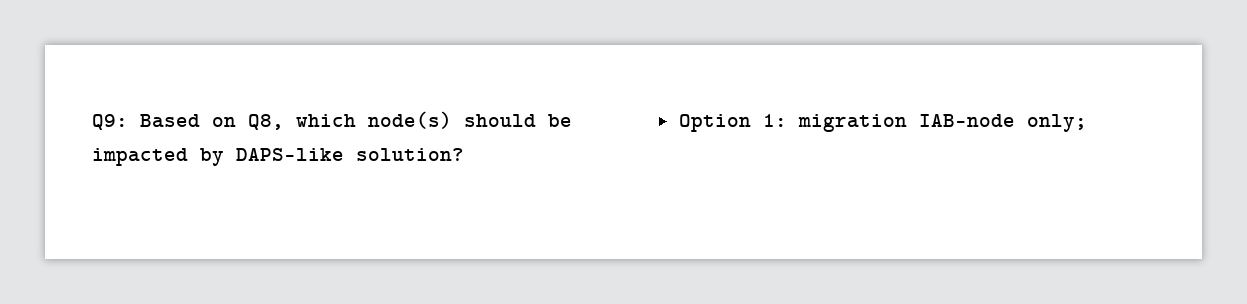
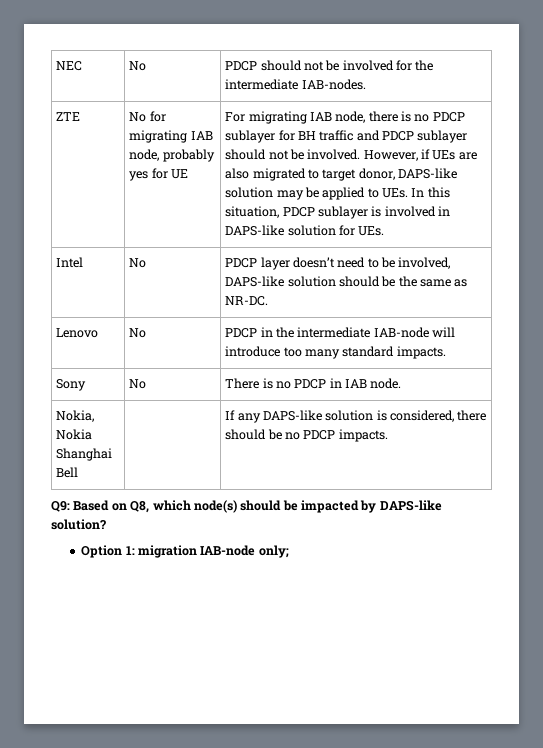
(92, 122) none -> [56,61,83,71] [129,61,147,71] [225,60,434,71] [225,79,366,90] [56,112,81,121] [129,111,166,122] [129,130,213,143] [129,149,215,162] [129,168,188,181] [225,111,465,124] [225,130,468,143] [225,149,477,161] [225,168,458,181] [225,187,450,200] [225,206,451,219] [225,225,385,236] [56,257,84,268] [129,258,147,268] [225,257,451,270] [225,276,468,287] [225,296,269,306] [56,328,99,338] [129,328,147,338] [225,327,456,338] [225,346,446,359] [56,379,87,391] [129,379,147,389] [225,378,402,389] [56,410,95,422] [56,429,93,440] [56,448,113,461] [56,467,79,478] [225,410,487,423] [225,429,388,442] NEC | No | PDCP should not be involved for the intermediate IAB-nodes. // ZTE | No for migrating IAB node, probably yes for UE | For migrating IAB node, there is no PDCP sublayer for BH traffic and PDCP sublayer should not be involved. However, if UEs are also migrated to target donor, DAPS-like solution may be applied to UEs. In this situation, PDCP sublayer is involved in DAPS-like solution for UEs. // Intel | No | PDCP layer doesn’t need to be involved, DAPS-like solution should be the same as NR-DC. // Lenovo | No | PDCP in the intermediate IAB-node will introduce too many standard impacts. // Sony | No | There is no PDCP in IAB node. // Nokia, Nokia Shanghai Bell | | If any DAPS-like solution is considered, there should be no PDCP impacts. //

